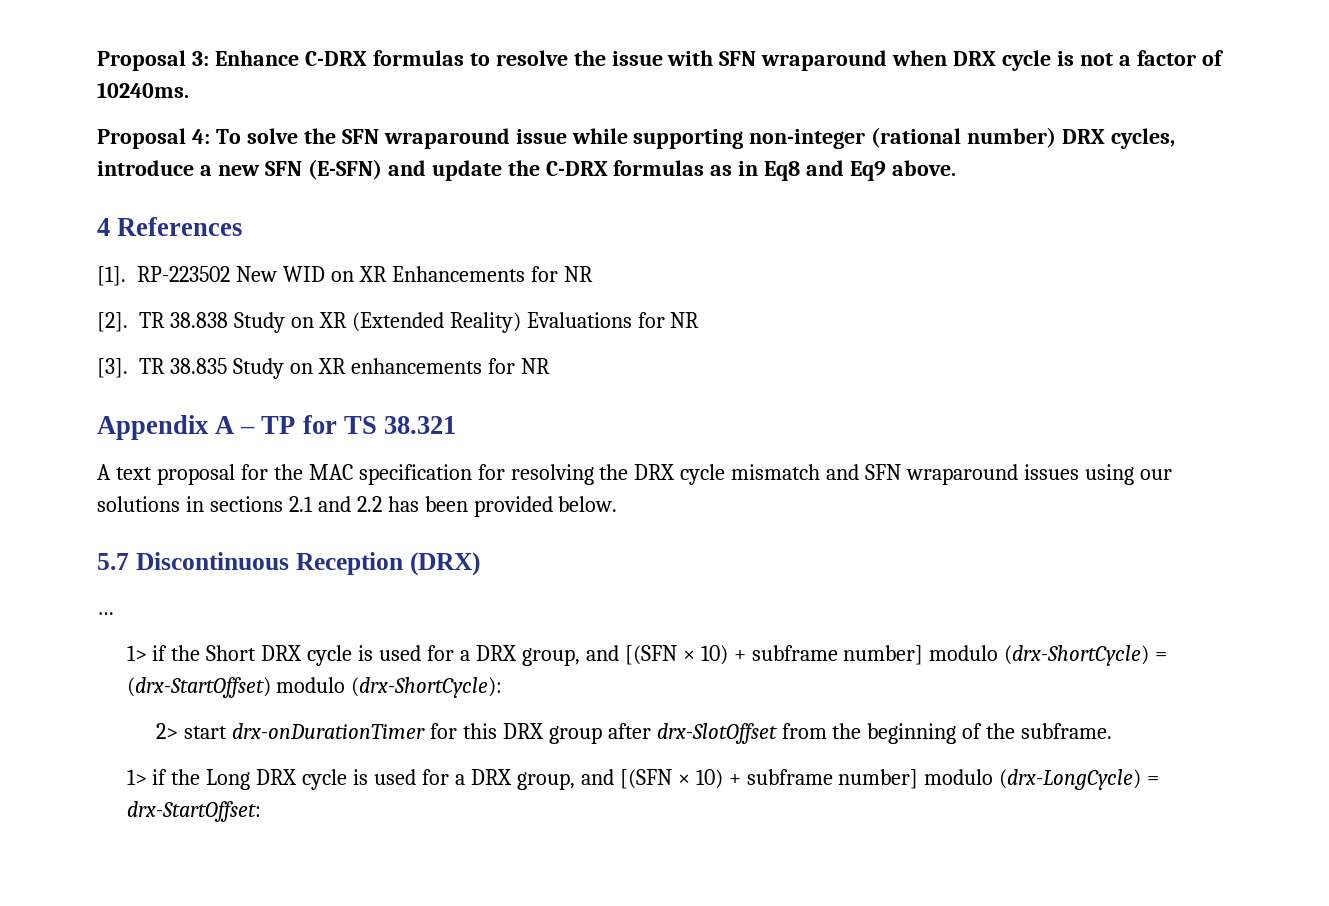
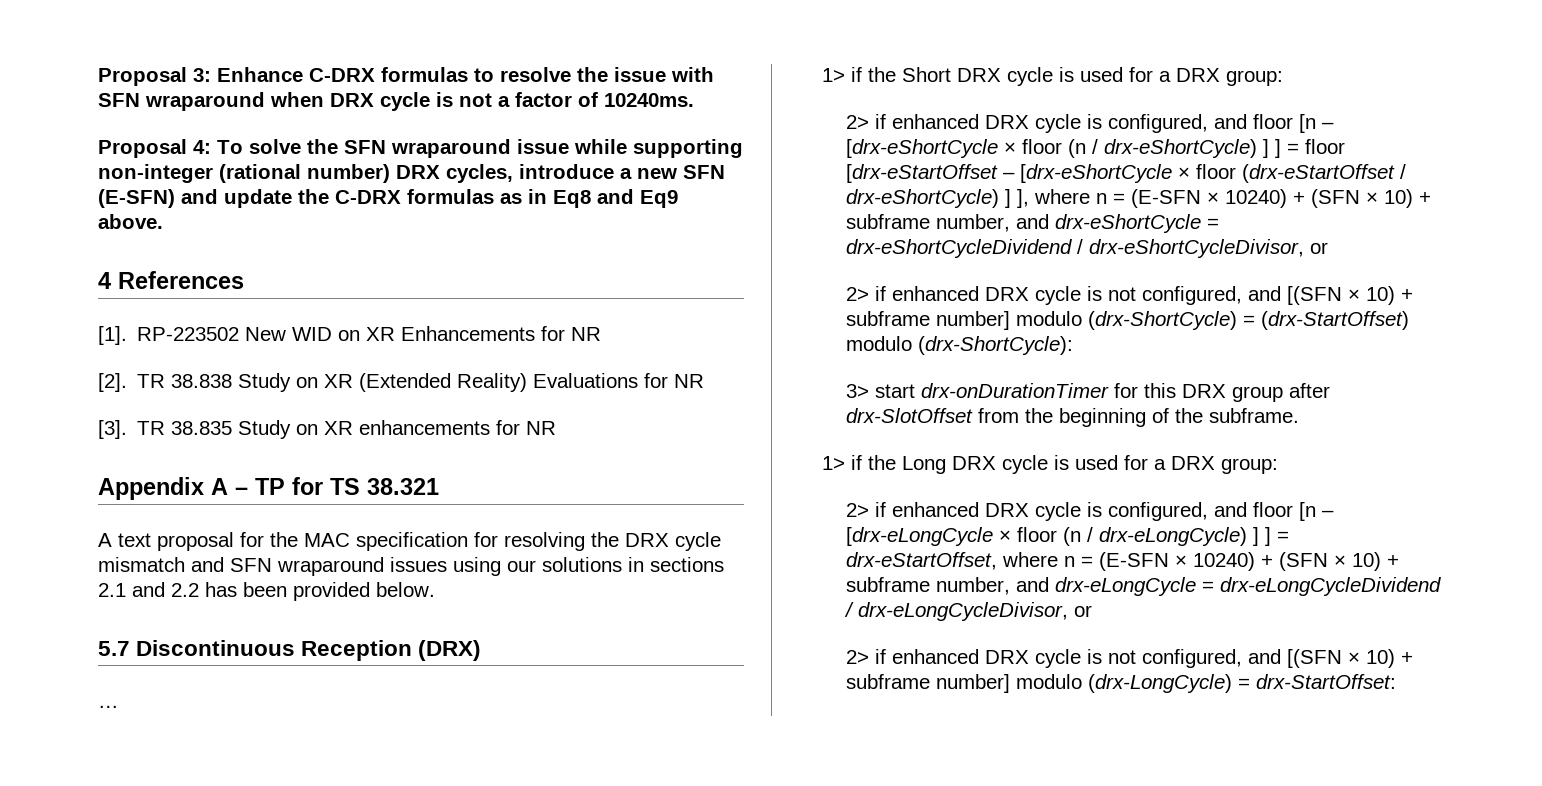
[521,648,580,666] group, -> [1226,70,1284,86] [846,114,1335,133] [846,139,1346,158] [846,164,1407,183] [846,189,1432,208] [846,214,1220,233] [846,239,1329,258] [846,286,1243,305] group: // 2> if enhanced DRX cycle is configured, and floor [n – [drx-eShortCycle × floor (n / drx-eShortCycle) ] ] = floor [drx-eStartOffset – [drx-eShortCycle × floor (drx-eStartOffset / drx-eShortCycle) ] ], where n = (E-SFN × 10240) + (SFN × 10) + subframe number, and drx-eShortCycle = drx-eShortCycleDividend / drx-eShortCycleDivisor, or // 2> if enhanced DRX cycle is not configured,
[156,723,179,739] 2> -> [846,384,870,398] 3>
[516,772,575,790] group, -> [1221,458,1279,474] [846,502,1335,521] [846,527,1290,546] [846,552,1400,571] [846,577,1442,596] [844,602,1093,621] [846,649,1243,668] group: // 2> if enhanced DRX cycle is configured, and floor [n – [drx-eLongCycle × floor (n / drx-eLongCycle) ] ] = drx-eStartOffset, where n = (E-SFN × 10240) + (SFN × 10) + subframe number, and drx-eLongCycle = drx-eLongCycleDividend / drx-eLongCycleDivisor, or // 2> if enhanced DRX cycle is not configured,

